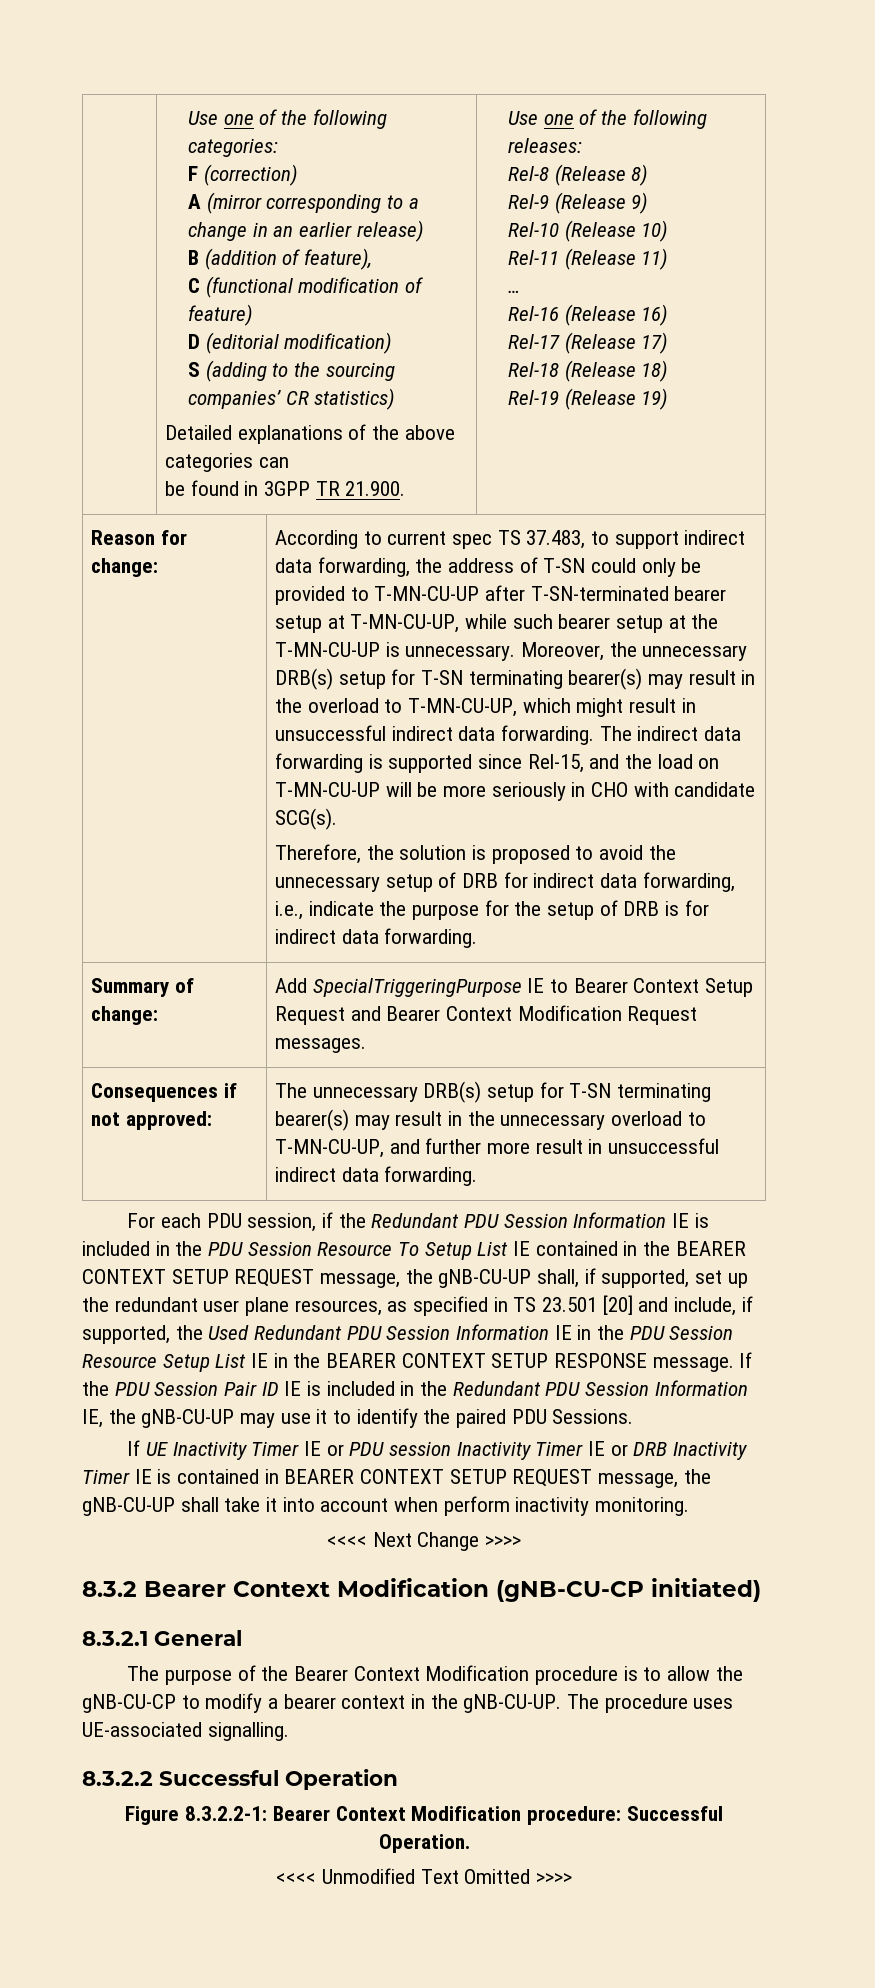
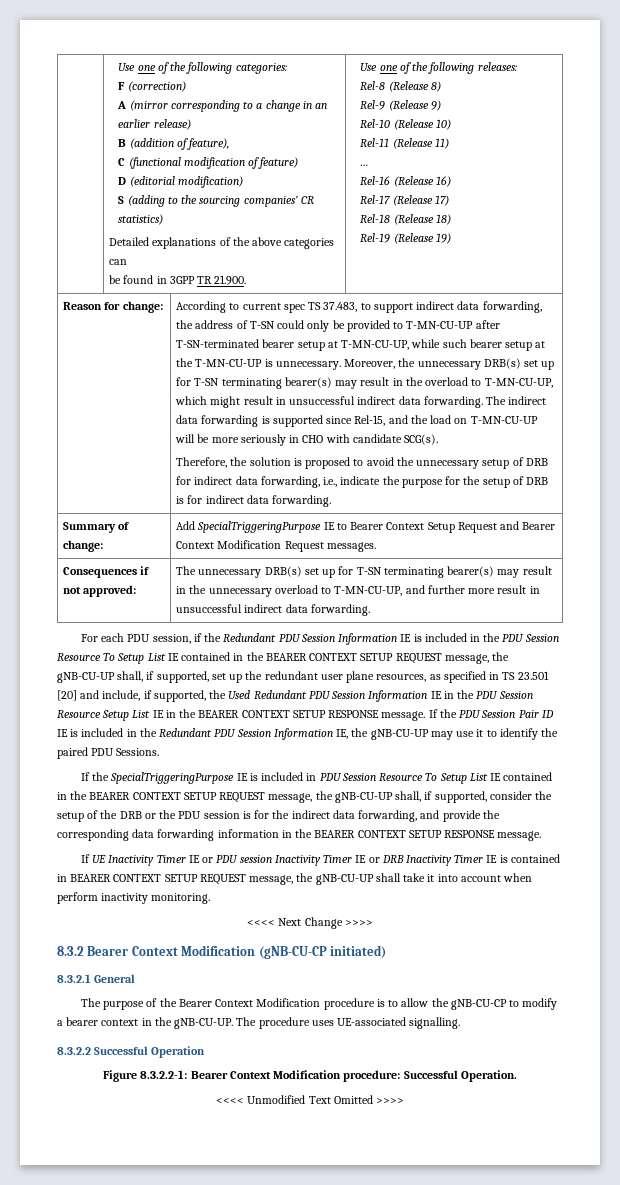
[338,671,386,689] setup -> [524,360,555,370] set up
[487,1084,535,1102] setup -> [304,568,336,578] set up
(634, 1416) none -> [80,772,553,784] [57,791,553,803] [57,810,500,822] [57,829,542,841] // If the SpecialTriggeringPurpose IE is included in PDU Session Resource To Setup List IE contained in the BEARER CONTEXT SETUP REQUEST message, the gNB-CU-UP shall, if supported, consider the setup of the DRB or the PDU session is for the indirect data forwarding, and provide the corresponding data forwarding information in the BEARER CONTEXT SETUP RESPONSE message.

